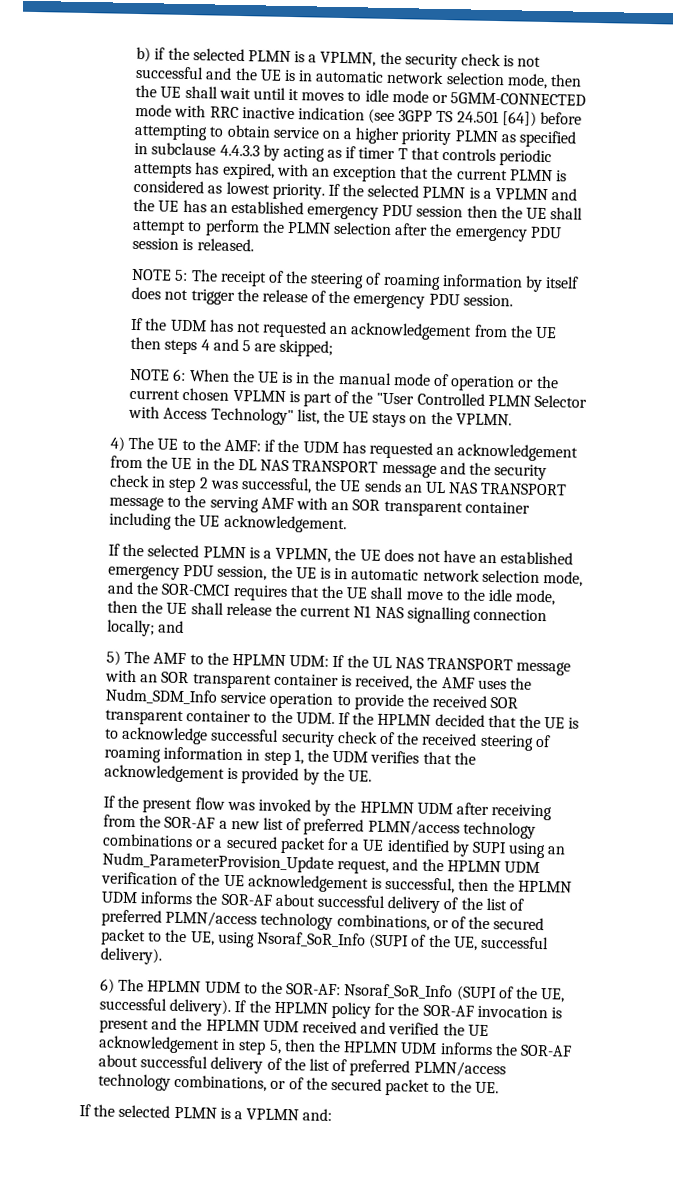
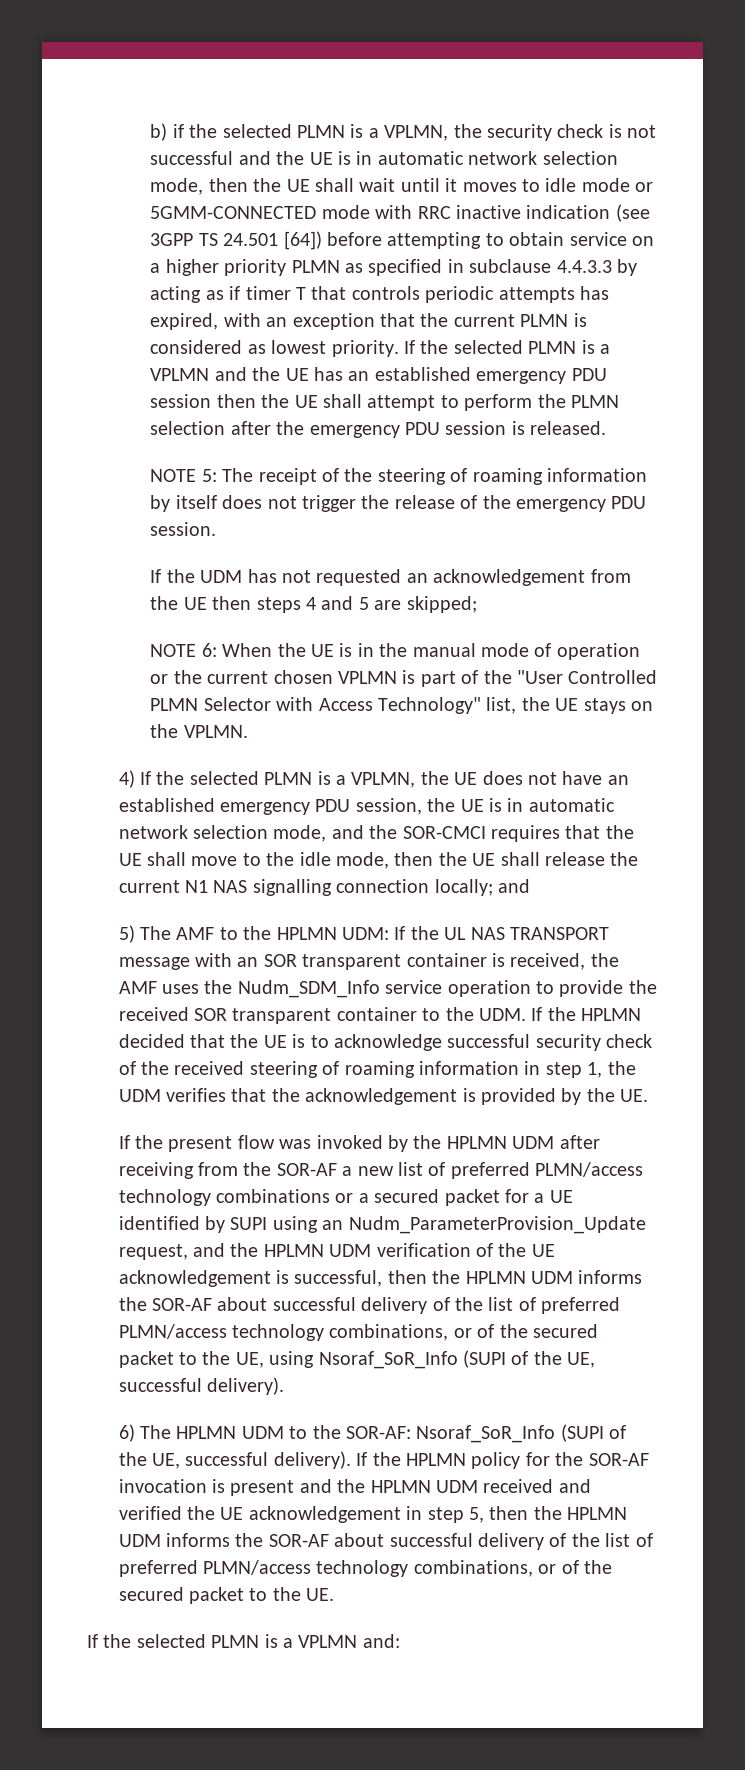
[128,436,579,462] [110,455,548,481] [109,474,568,496] [109,495,530,517] [109,512,347,534] The UE to the AMF: if the UDM has requested an acknowledgement from the UE in the DL NAS TRANSPORT message and the security check in step 2 was successful, the UE sends an UL NAS TRANSPORT message to the serving AMF with an SOR transparent container including the UE acknowledgement. // -> (135, 779) none

